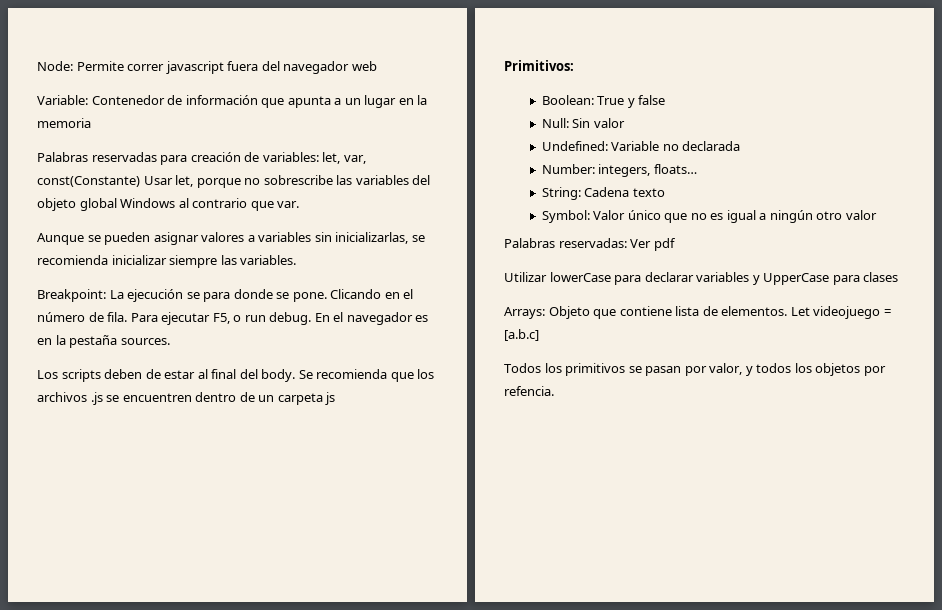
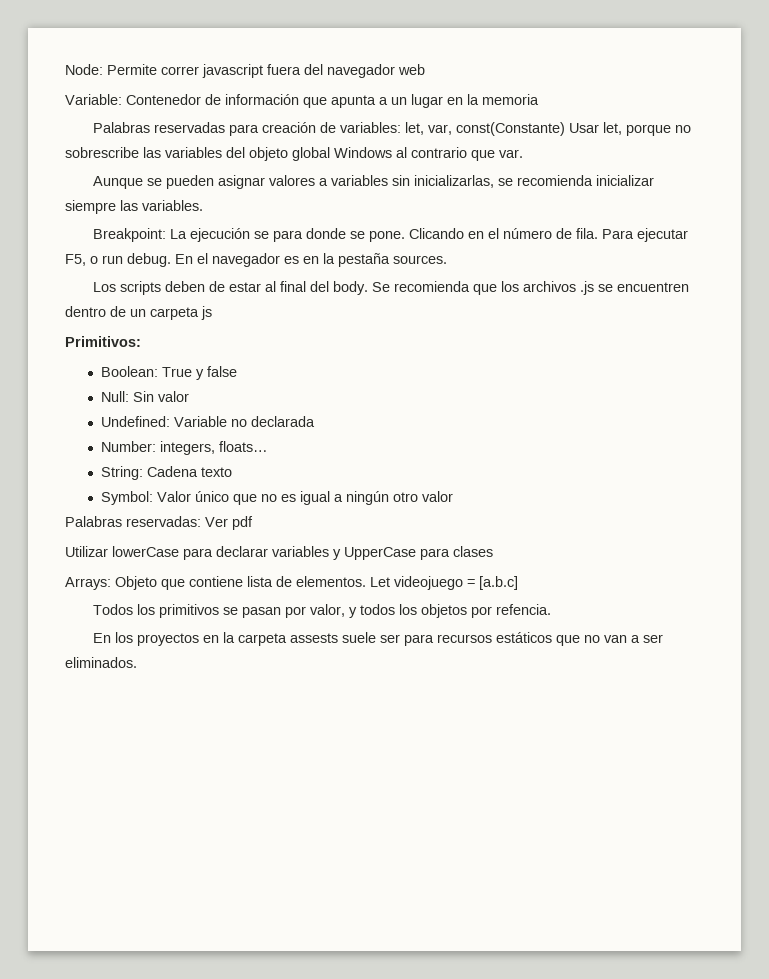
(554, 391) none -> [92,632,663,646] [65,657,137,668] // En los proyectos en la carpeta assests suele ser para recursos estáticos que no van a ser eliminados.

